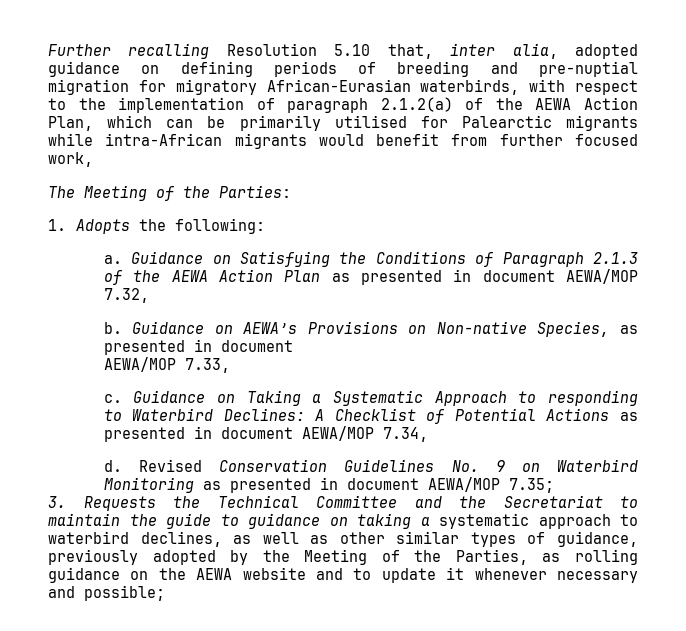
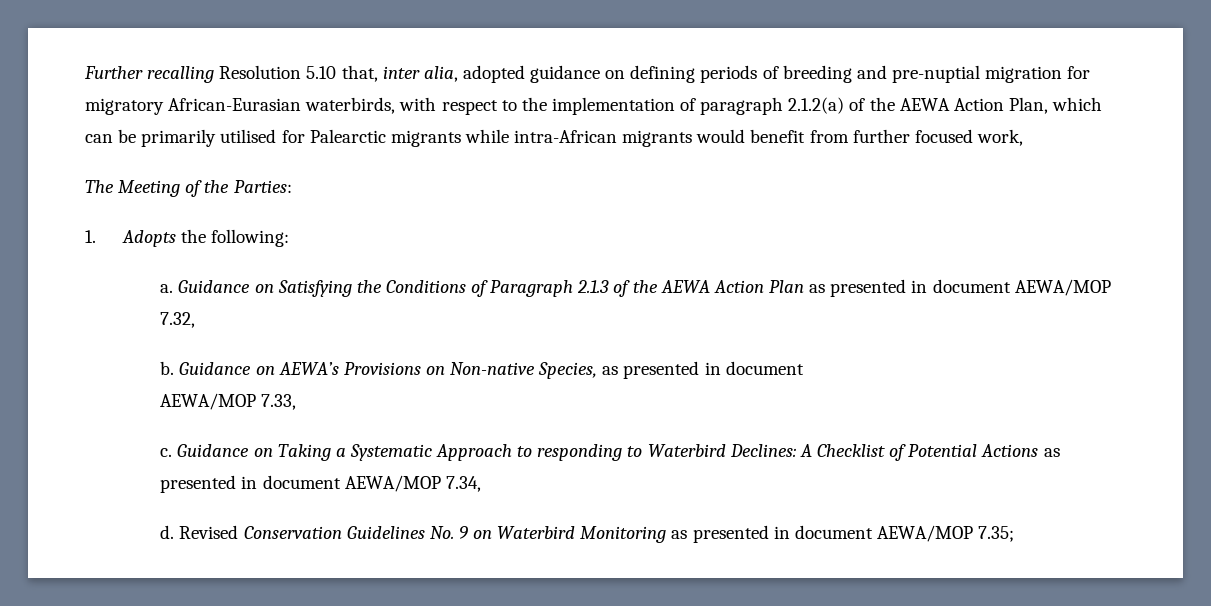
[48,495,638,511] [48,513,638,529] [48,531,638,547] [48,549,638,565] [48,567,638,583] [48,585,165,601] // 3. Requests the Technical Committee and the Secretariat to maintain the guide to guidance on taking a systematic approach to waterbird declines, as well as other similar types of guidance, previously adopted by the Meeting of the Parties, as rolling guidance on the AEWA website and to update it whenever necessary and possible; -> (1015, 534) none

